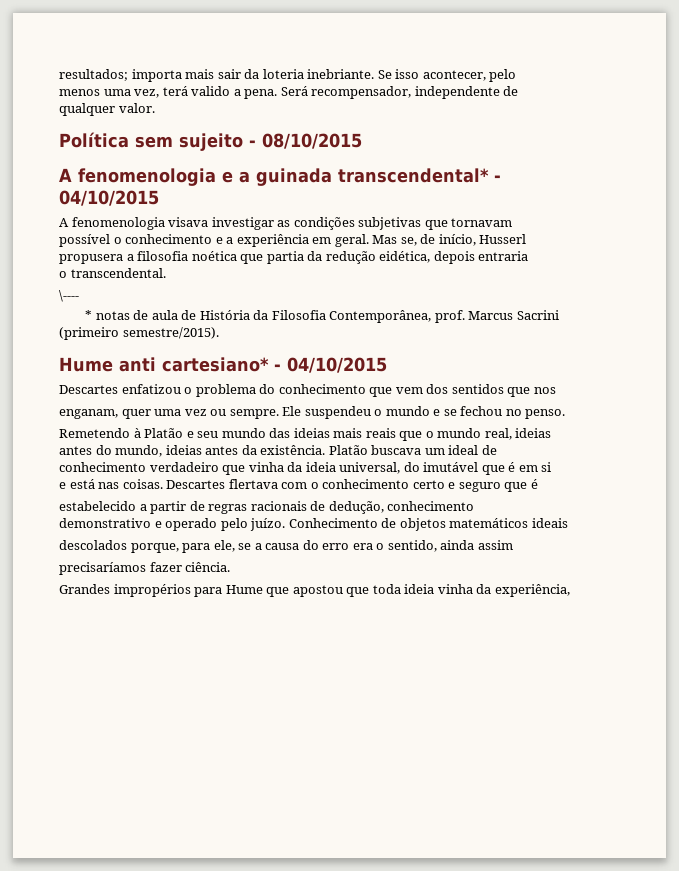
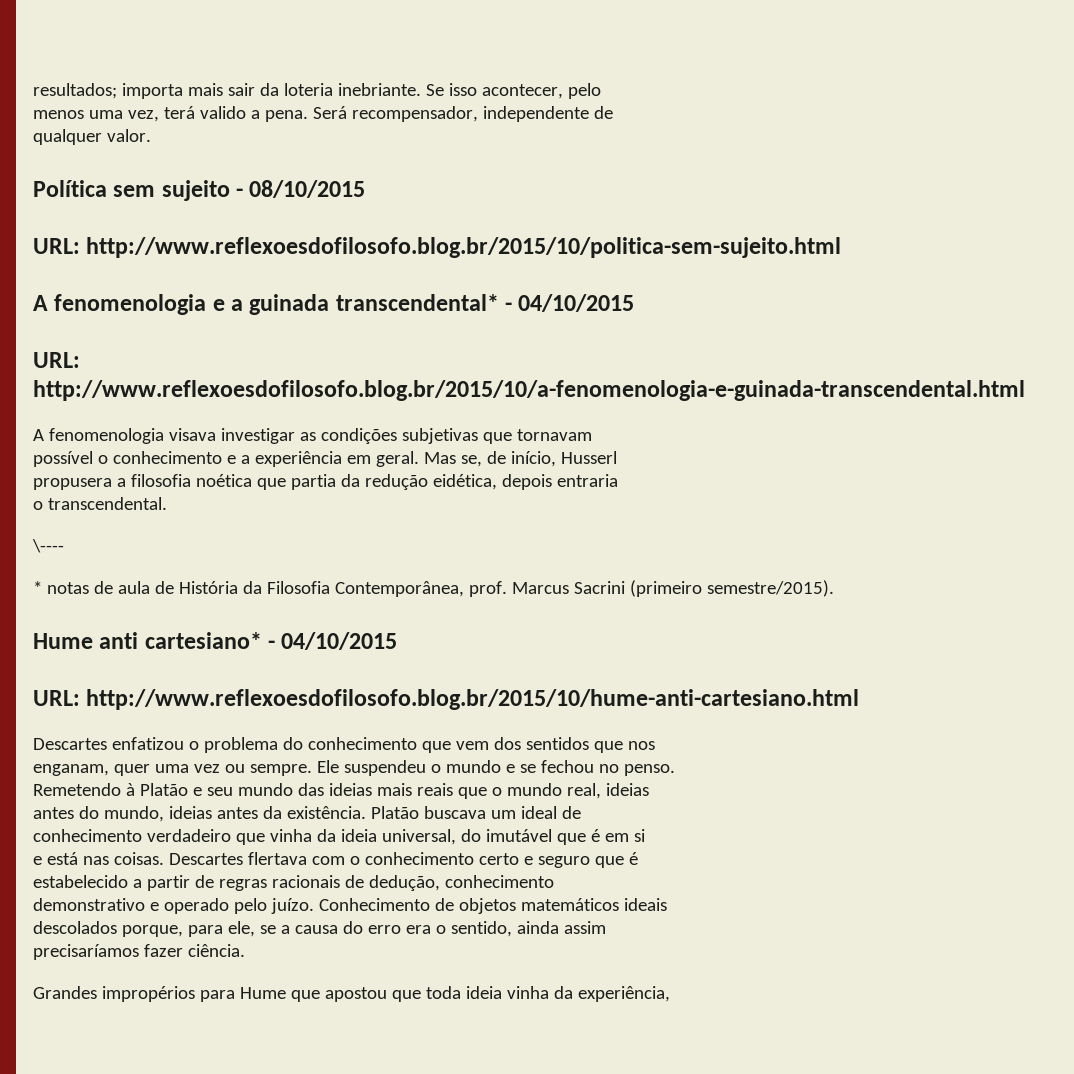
(362, 141) none -> [33,237,842,258] // URL: http://www.reflexoesdofilosofo.blog.br/2015/10/politica-sem-sujeito.html
(159, 198) none -> [33,352,80,368] [33,380,1025,401] // URL: http://www.reflexoesdofilosofo.blog.br/2015/10/a-fenomenologia-e-guinada-transcendental.html
(387, 365) none -> [33,689,860,710] // URL: http://www.reflexoesdofilosofo.blog.br/2015/10/hume-anti-cartesiano.html

